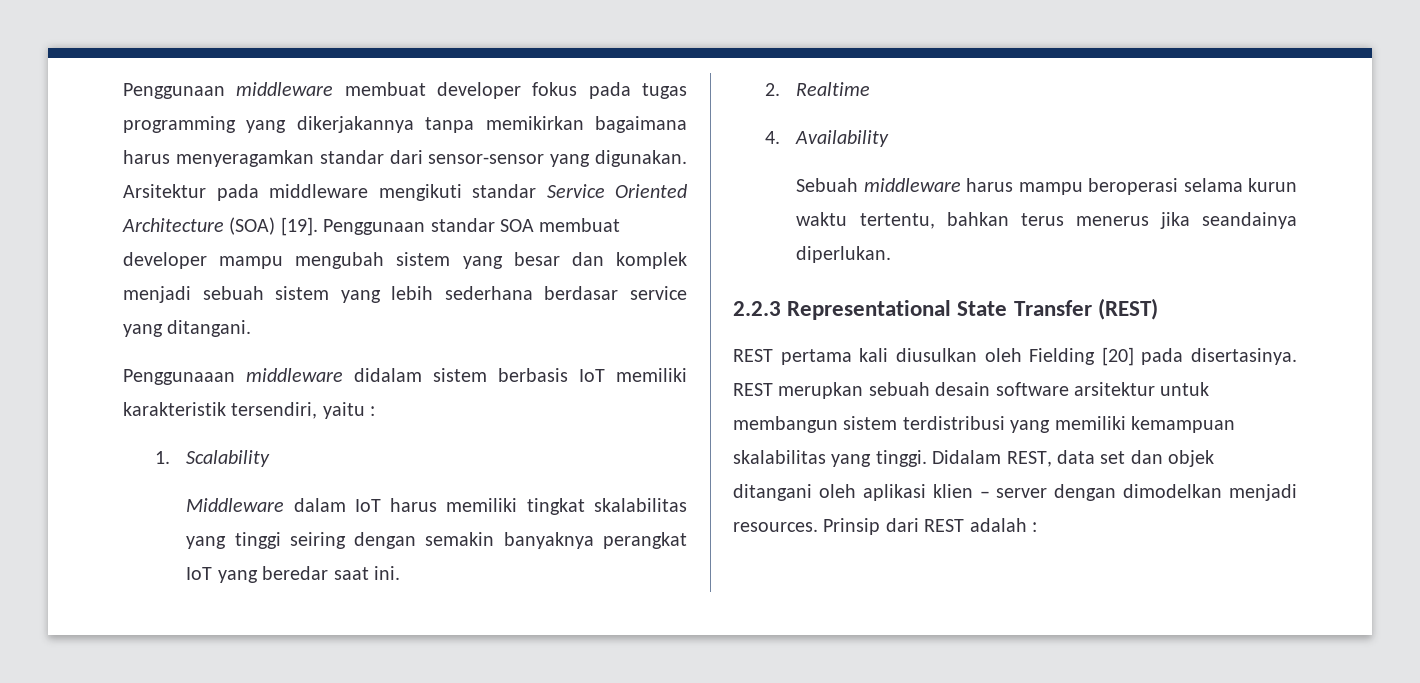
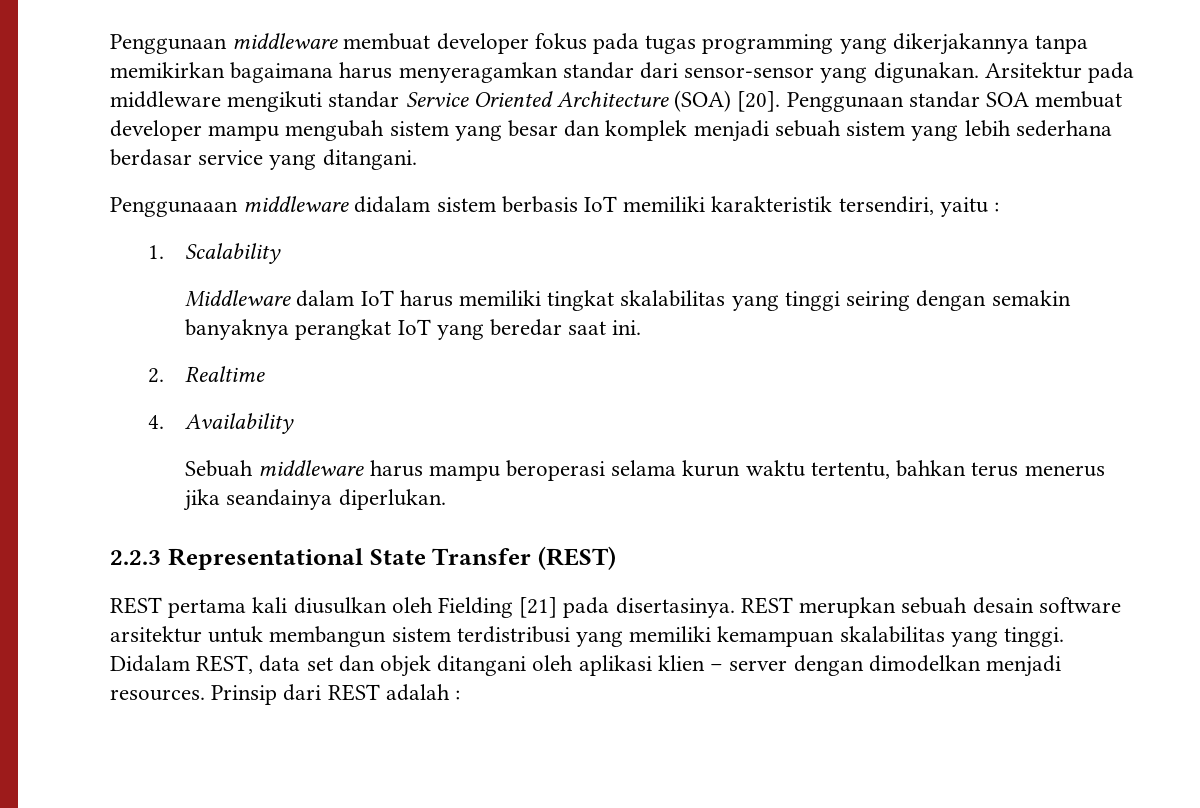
[280,217,318,236] [19]. -> [737,91,781,112] [20].
[1101,347,1134,366] [20] -> [519,597,558,618] [21]

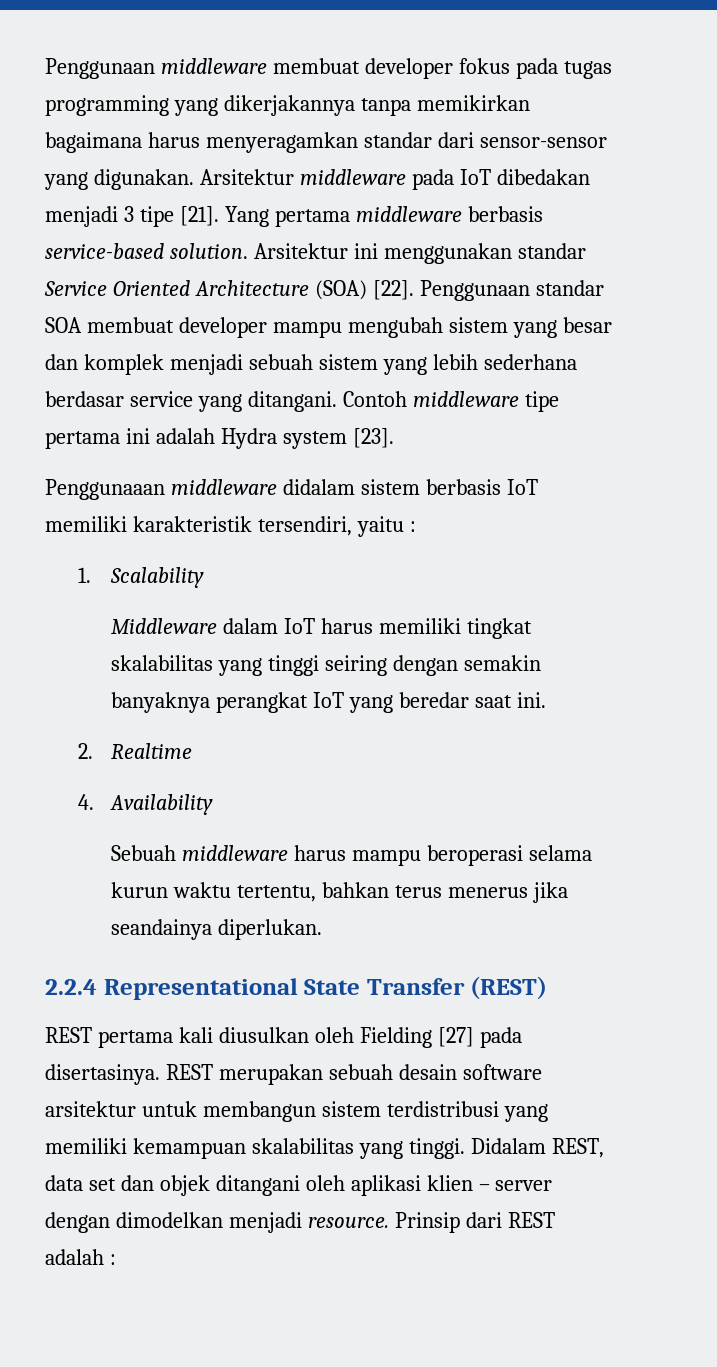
[1088,62,1135,83] [110,91,323,112] pada middleware mengikuti -> [299,169,590,190] [45,206,543,227] [45,243,512,264] middleware pada IoT dibedakan menjadi 3 tipe [21]. Yang pertama middleware berbasis service-based solution. Arsitektur ini menggunakan
[737,91,781,112] [20]. -> [372,280,414,300] [22].
(417, 159) none -> [342,391,559,412] [45,428,394,449] Contoh middleware tipe pertama ini adalah Hydra system [23].
[110,550,161,565] 2.2.3 -> [45,979,97,995] 2.2.4
[519,597,558,618] [21] -> [437,1027,474,1047] [27]
[799,597,897,618] merupkan -> [218,1064,323,1085] merupakan
[110,689,205,701] resources. -> [307,1217,389,1228] resource.

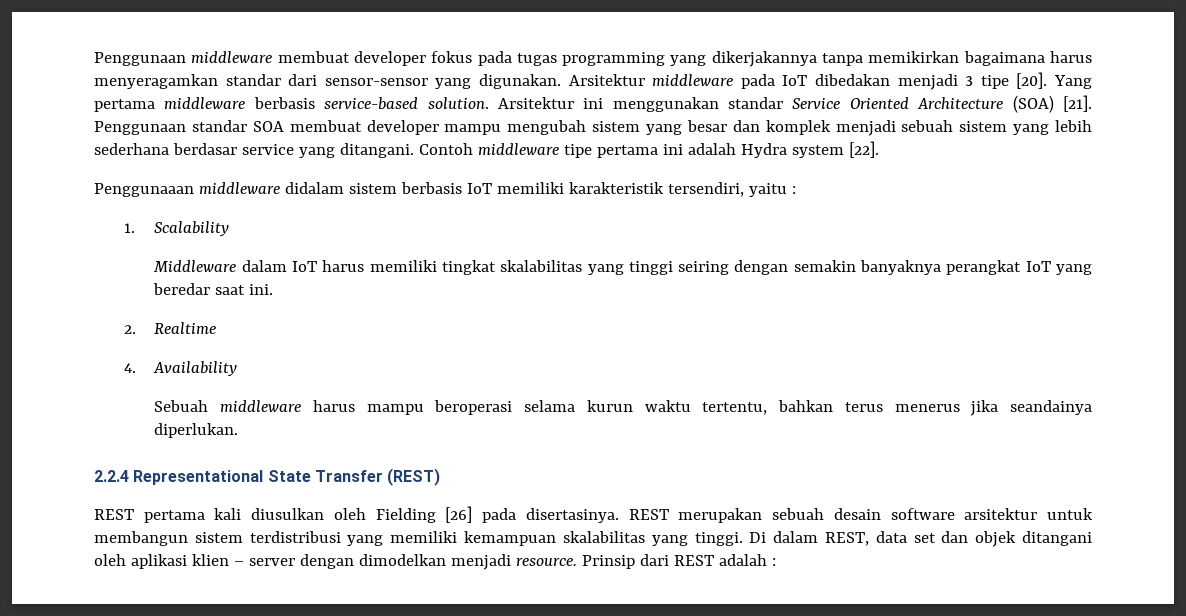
[179,206,219,226] [21]. -> [1016,72,1048,89] [20].
[372,280,414,300] [22]. -> [1062,95,1092,112] [21].
[352,428,394,448] [23]. -> [848,141,879,158] [22].
[437,1027,474,1047] [27] -> [445,506,473,523] [26]
[470,1138,546,1154] Didalam -> [749,531,819,543] Di dalam

